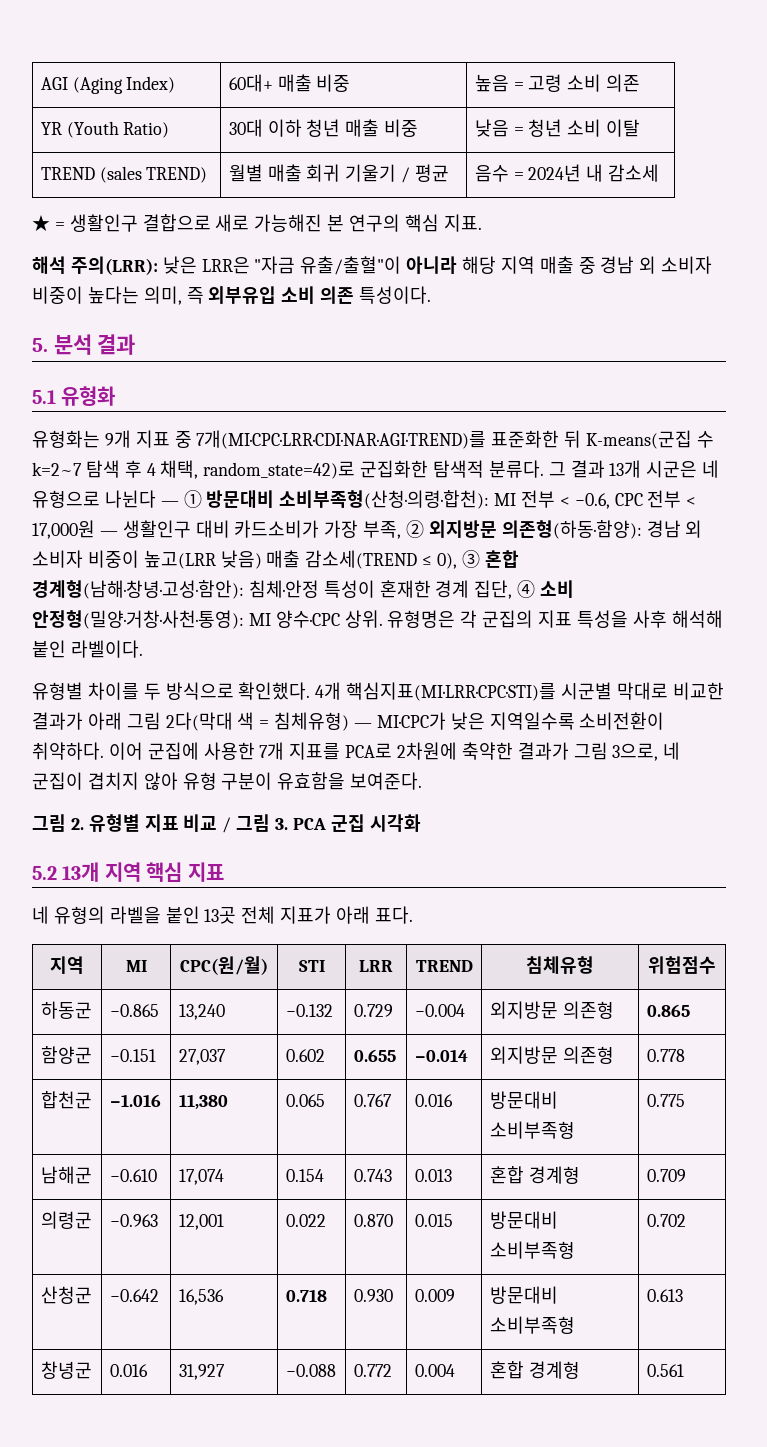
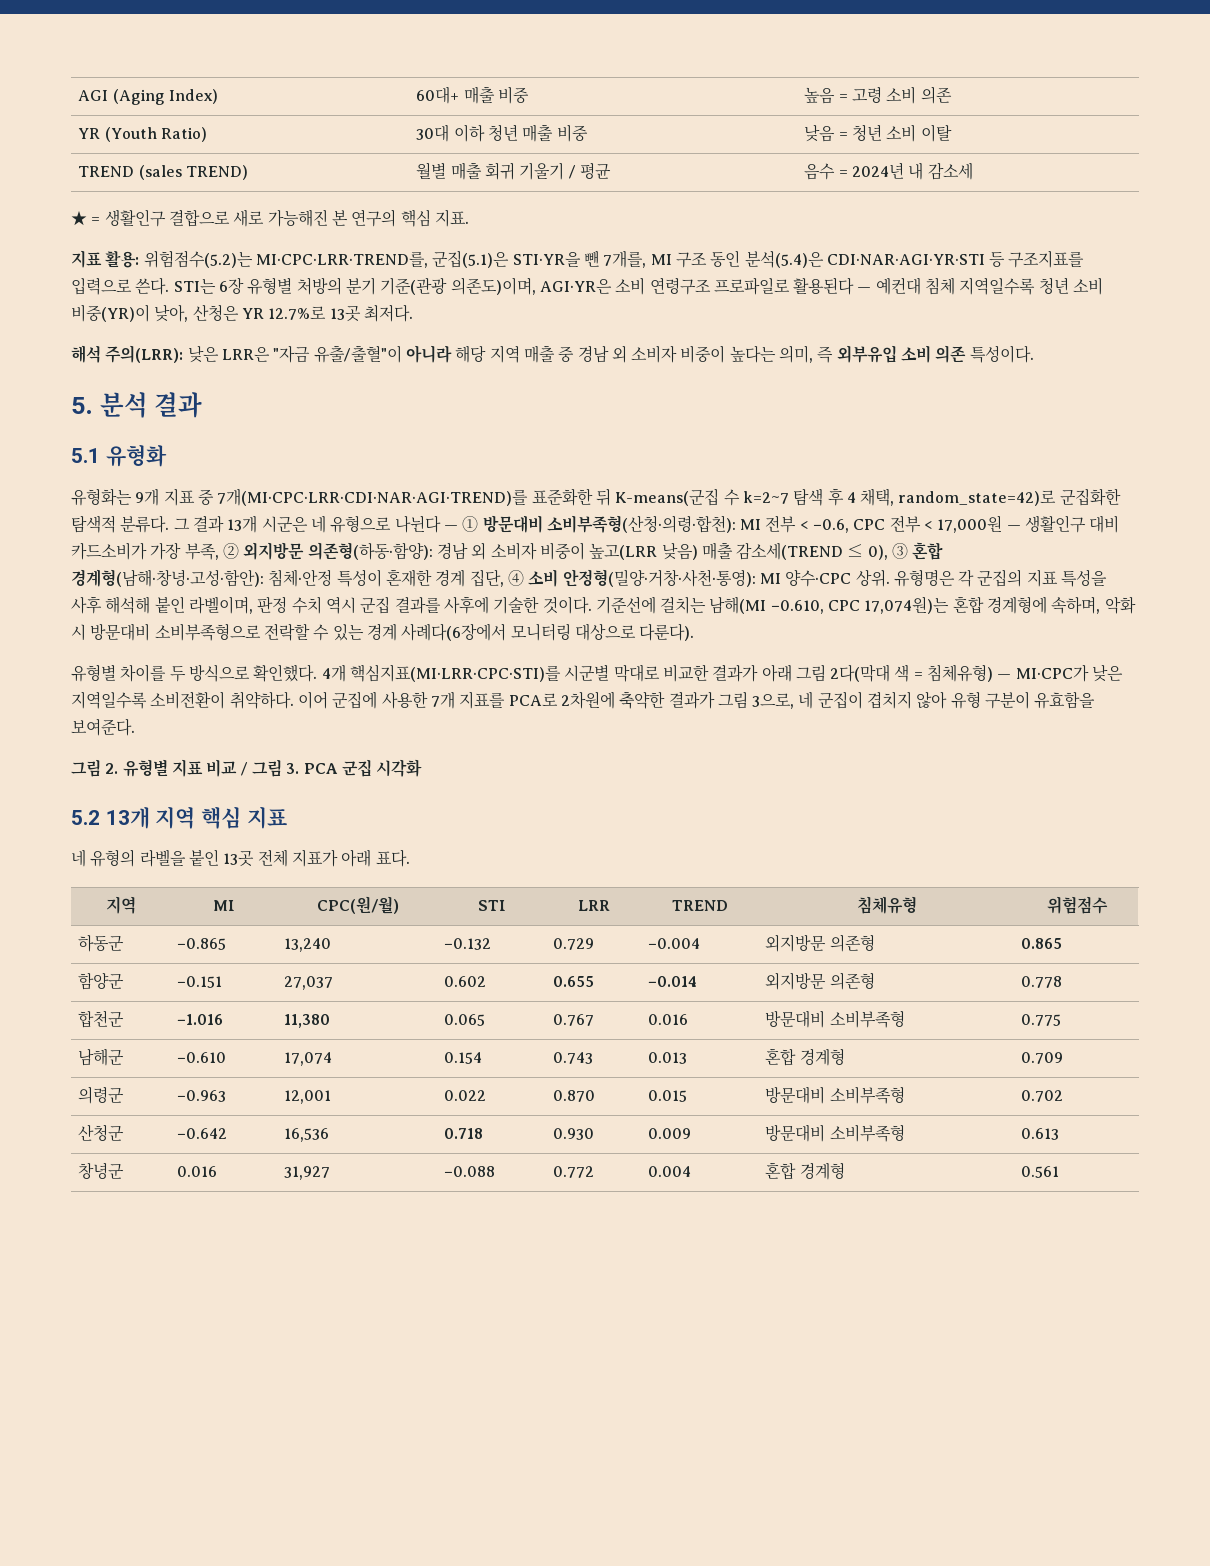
(482, 223) none -> [71,250,1085,268] [71,277,1104,295] [71,304,413,322] // 지표 활용: 위험점수(5.2)는 MI·CPC·LRR·TREND를, 군집(5.1)은 STI·YR을 뺀 7개를, MI 구조 동인 분석(5.4)은 CDI·NAR·AGI·YR·STI 등 구조지표를 입력으로 쓴다. STI는 6장 유형별 처방의 분기 기준(관광 의존도)이며, AGI·YR은 소비 연령구조 프로파일로 활용된다 — 예컨대 침체 지역일수록 청년 소비 비중(YR)이 낮아, 산청은 YR 12.7%로 13곳 최저다.
[70,640,143,658] 라벨이다. -> [188,596,1136,614] [71,623,695,641] 라벨이며, 판정 수치 역시 군집 결과를 사후에 기술한 것이다. 기준선에 걸치는 남해(MI −0.610, CPC 17,074원)는 혼합 경계형에 속하며, 악화 시 방문대비 소비부족형으로 전락할 수 있는 경계 사례다(6장에서 모니터링 대상으로 다룬다).

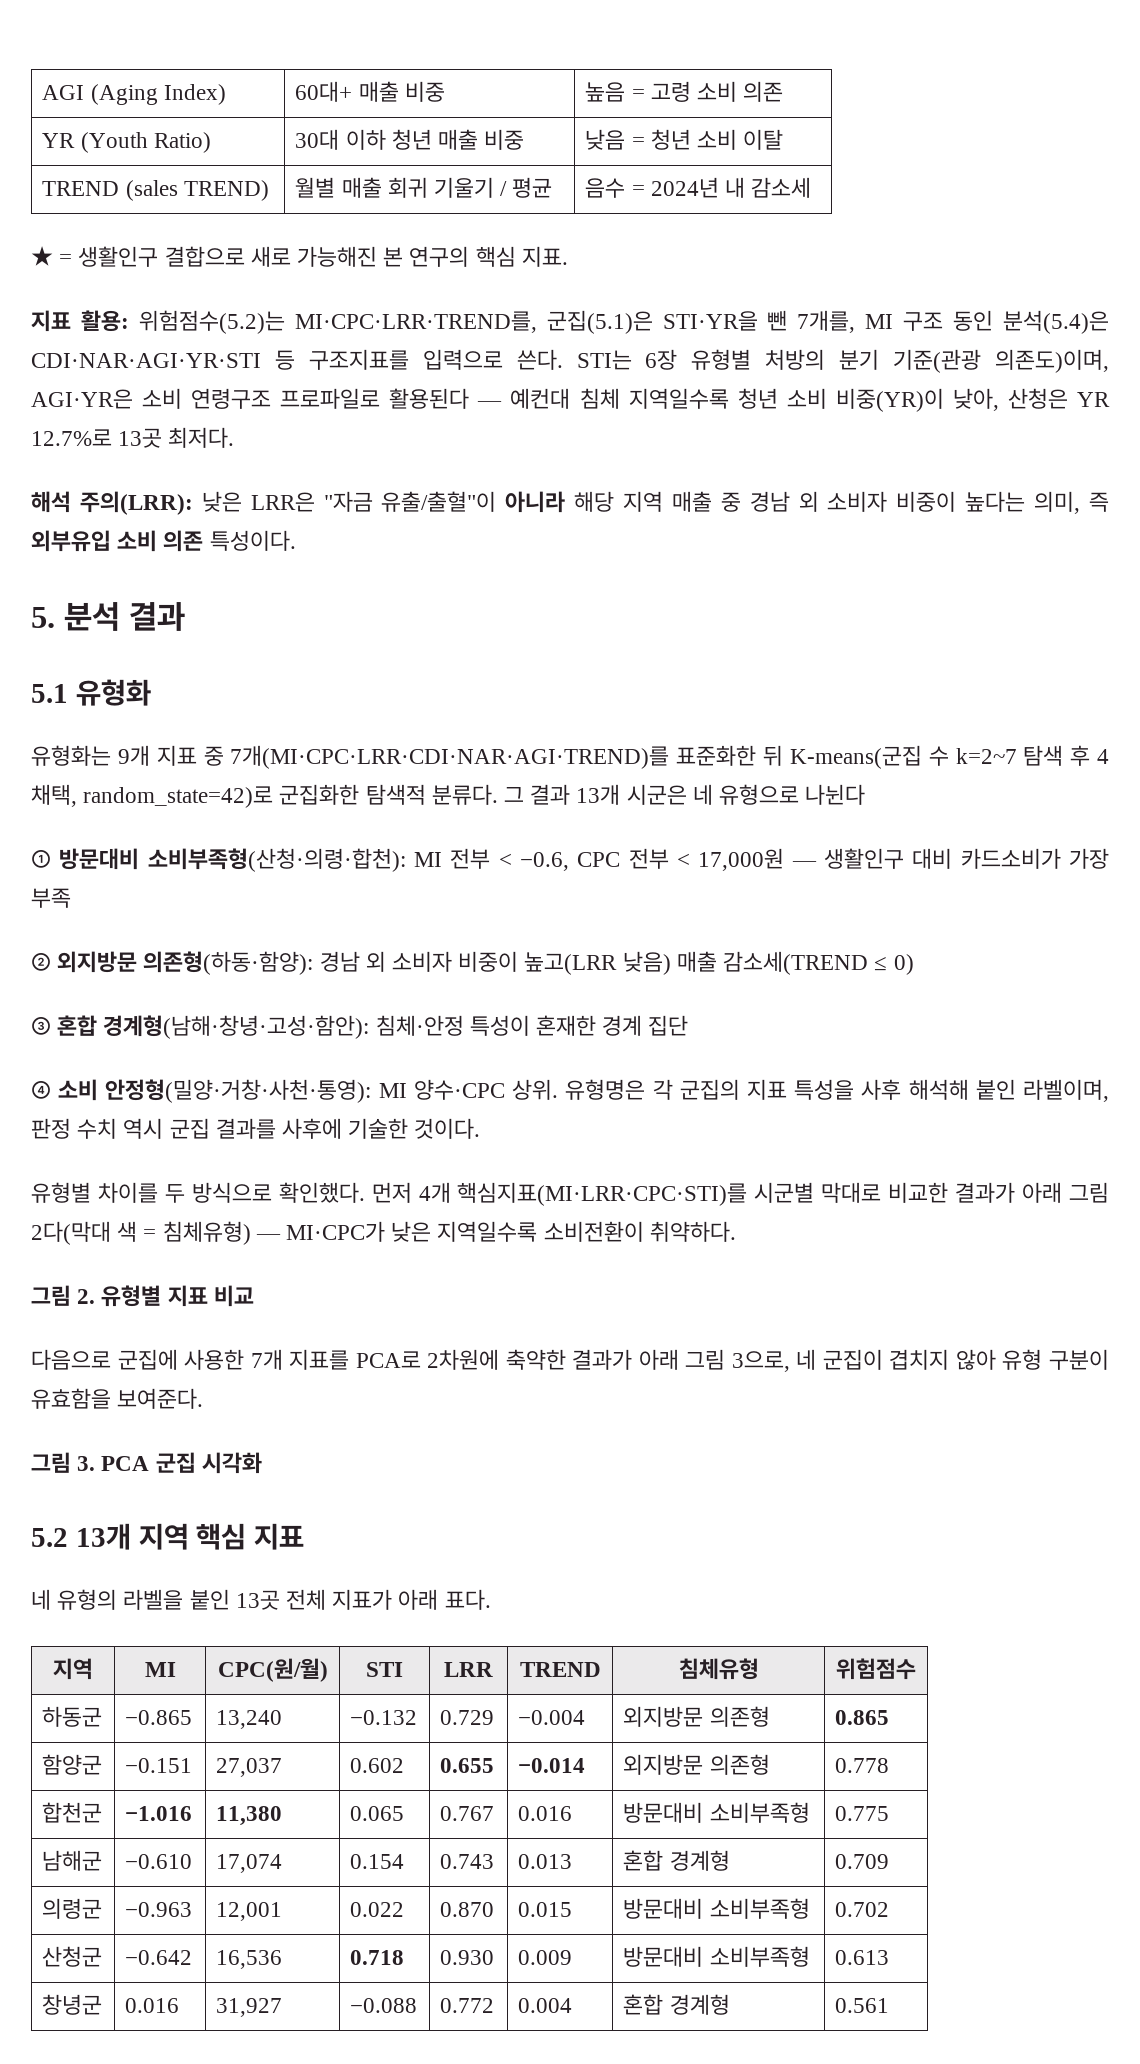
[443,525,458,530] — -> (866, 794) //
[184,543,219,560] 부족, -> [31,888,71,908] 부족 //
[867,545,888,560] 0), -> [893,954,914,975] 0) //
[469,569,504,587] 집단, -> [648,1015,689,1036] 집단 //
[595,596,1136,614] [71,623,695,641] 기준선에 걸치는 남해(MI −0.610, CPC 17,074원)는 혼합 경계형에 속하며, 악화 시 방문대비 소비부족형으로 전락할 수 있는 경계 사례다(6장에서 모니터링 대상으로 다룬다). -> (481, 1128) none
(318, 673) none -> [371,1182,412,1203] 먼저
[297,691,328,709] 이어 -> [31,1285,254,1307] [31,1349,111,1370] // 그림 2. 유형별 지표 비교 // 다음으로
(715, 700) none -> [638,1349,679,1370] 아래
[105,759,282,777] 2. 유형별 지표 비교 / 그림 -> (71, 1462) none

